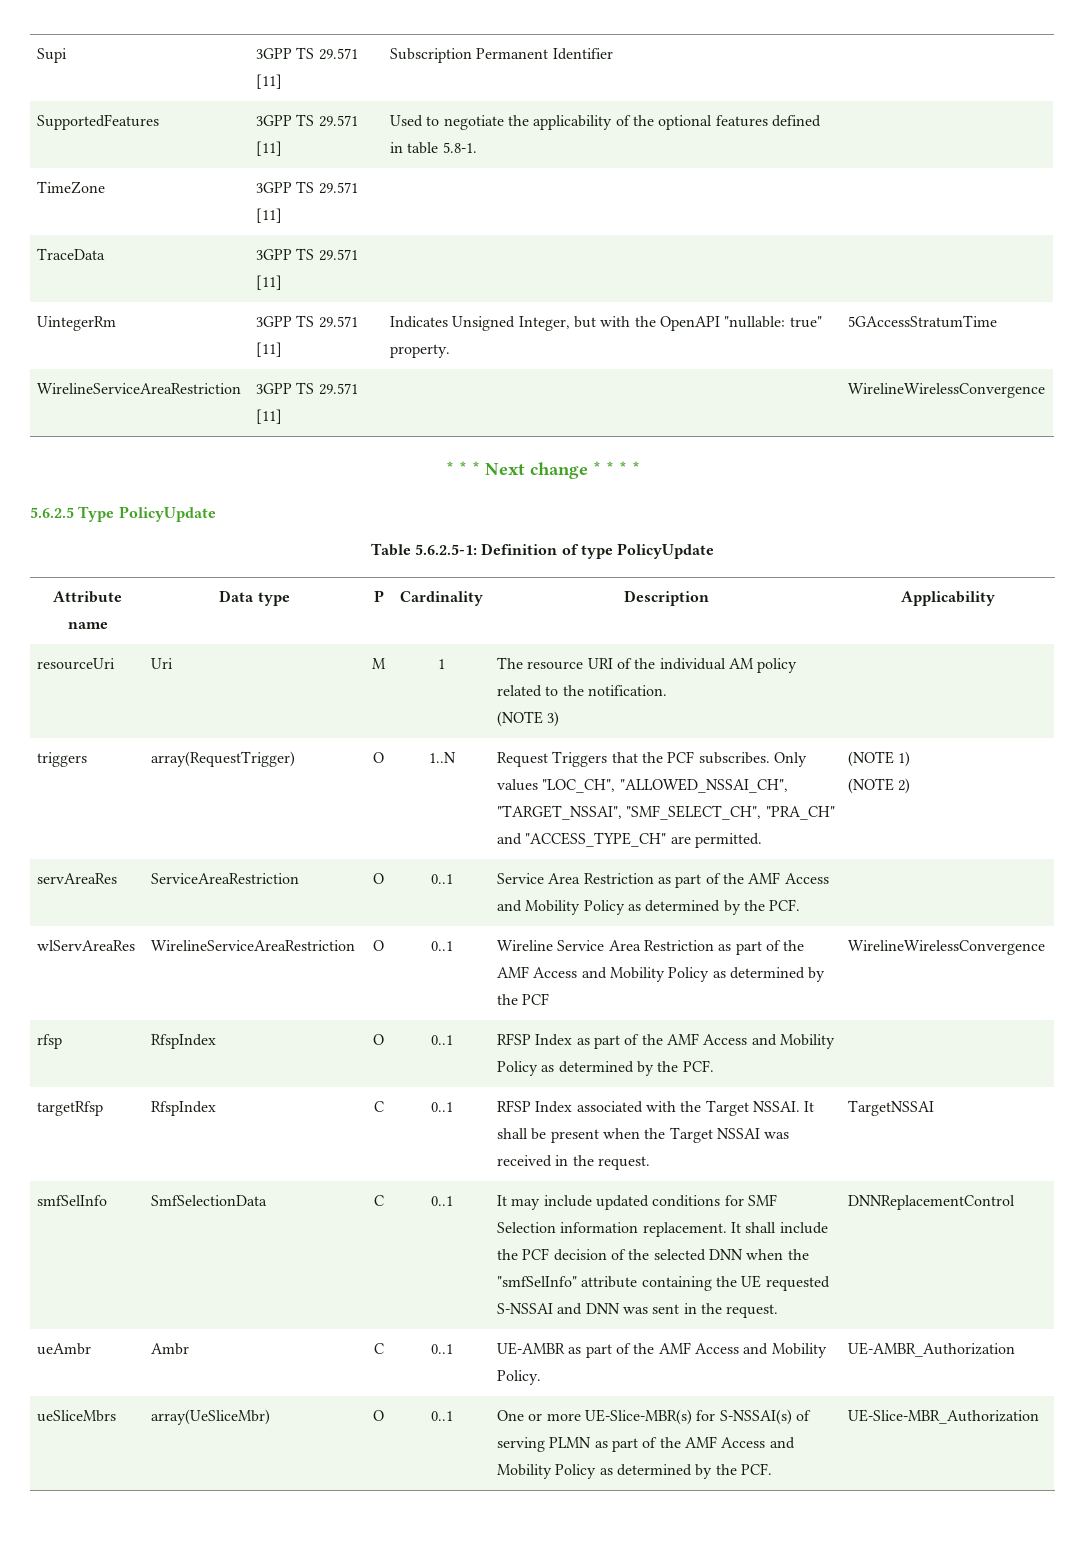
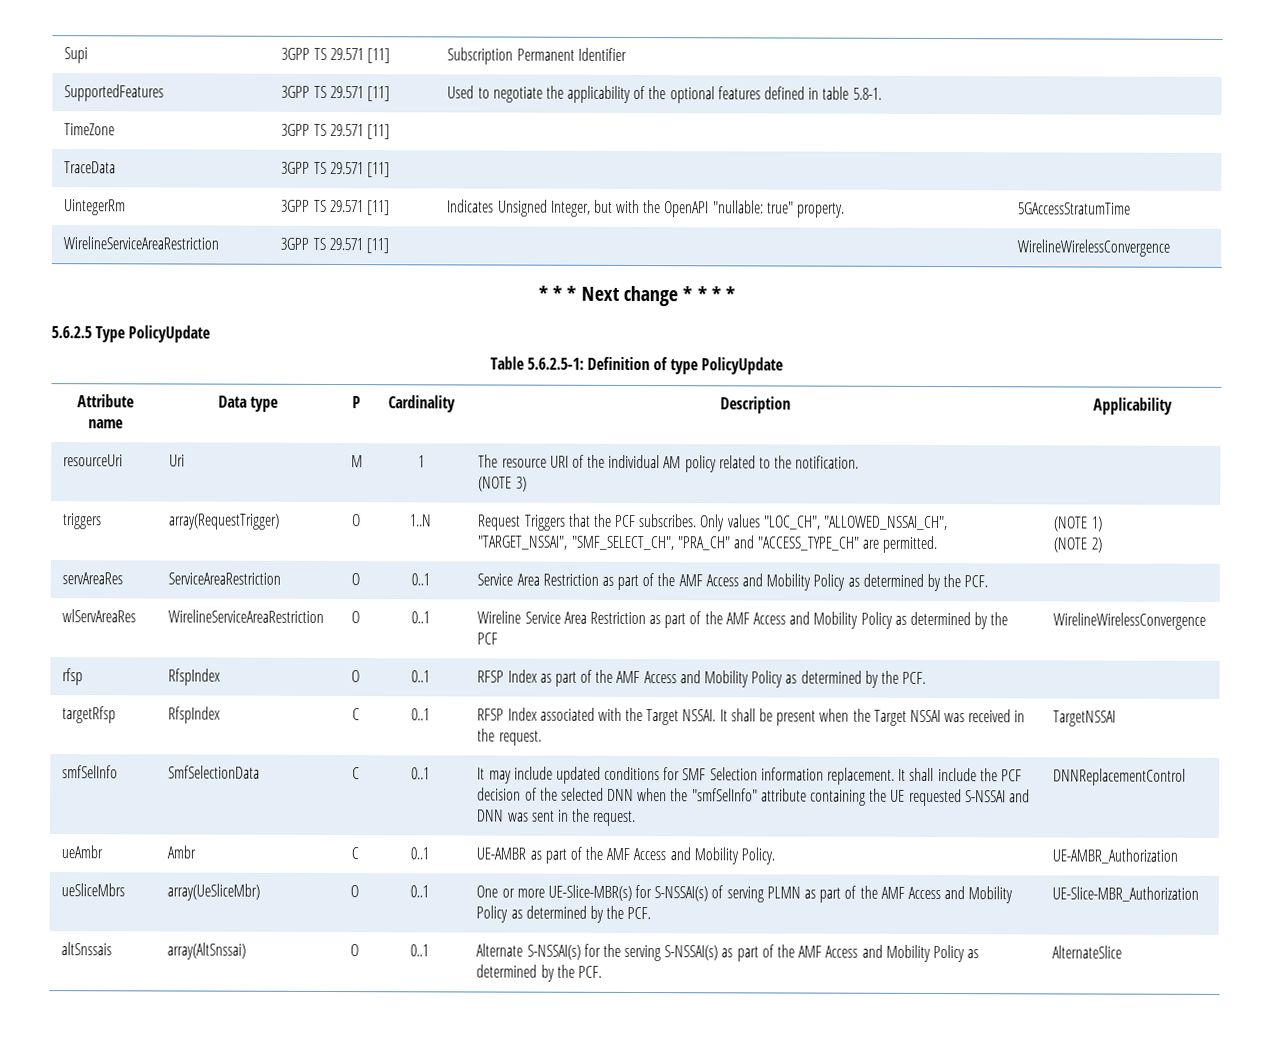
(1040, 1416) none -> [61,942,113,956] [167,942,247,960] [350,944,359,957] [409,944,429,957] [476,943,980,963] [476,964,602,982] [1052,945,1123,959] // altSnssais | array(AltSnssai) | O | 0..1 | Alternate S-NSSAI(s) for the serving S-NSSAI(s) as part of the AMF Access and Mobility Policy as determined by the PCF. | AlternateSlice

